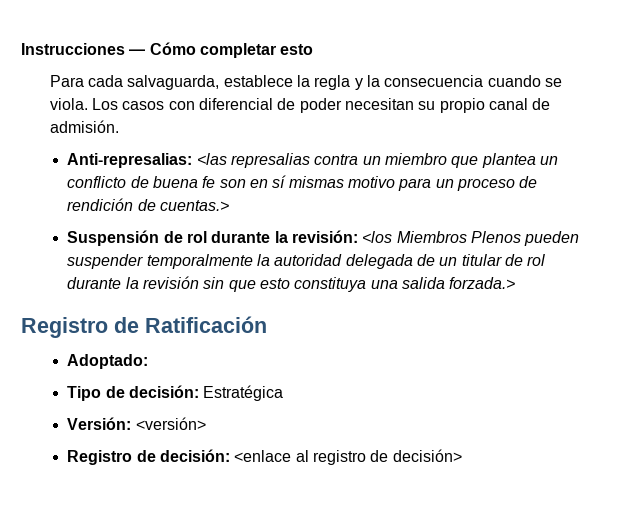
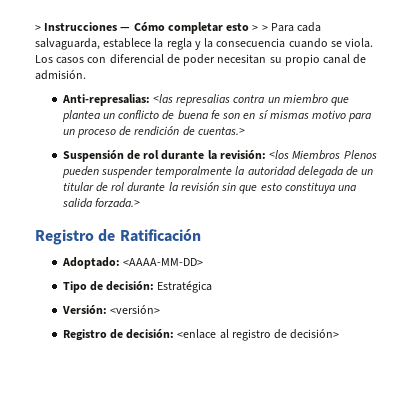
(21, 49) none -> [35,25,41,31] >
(314, 49) // -> [252,25,268,31] > >
(149, 361) none -> [122,258,203,266] <AAAA-MM-DD>

